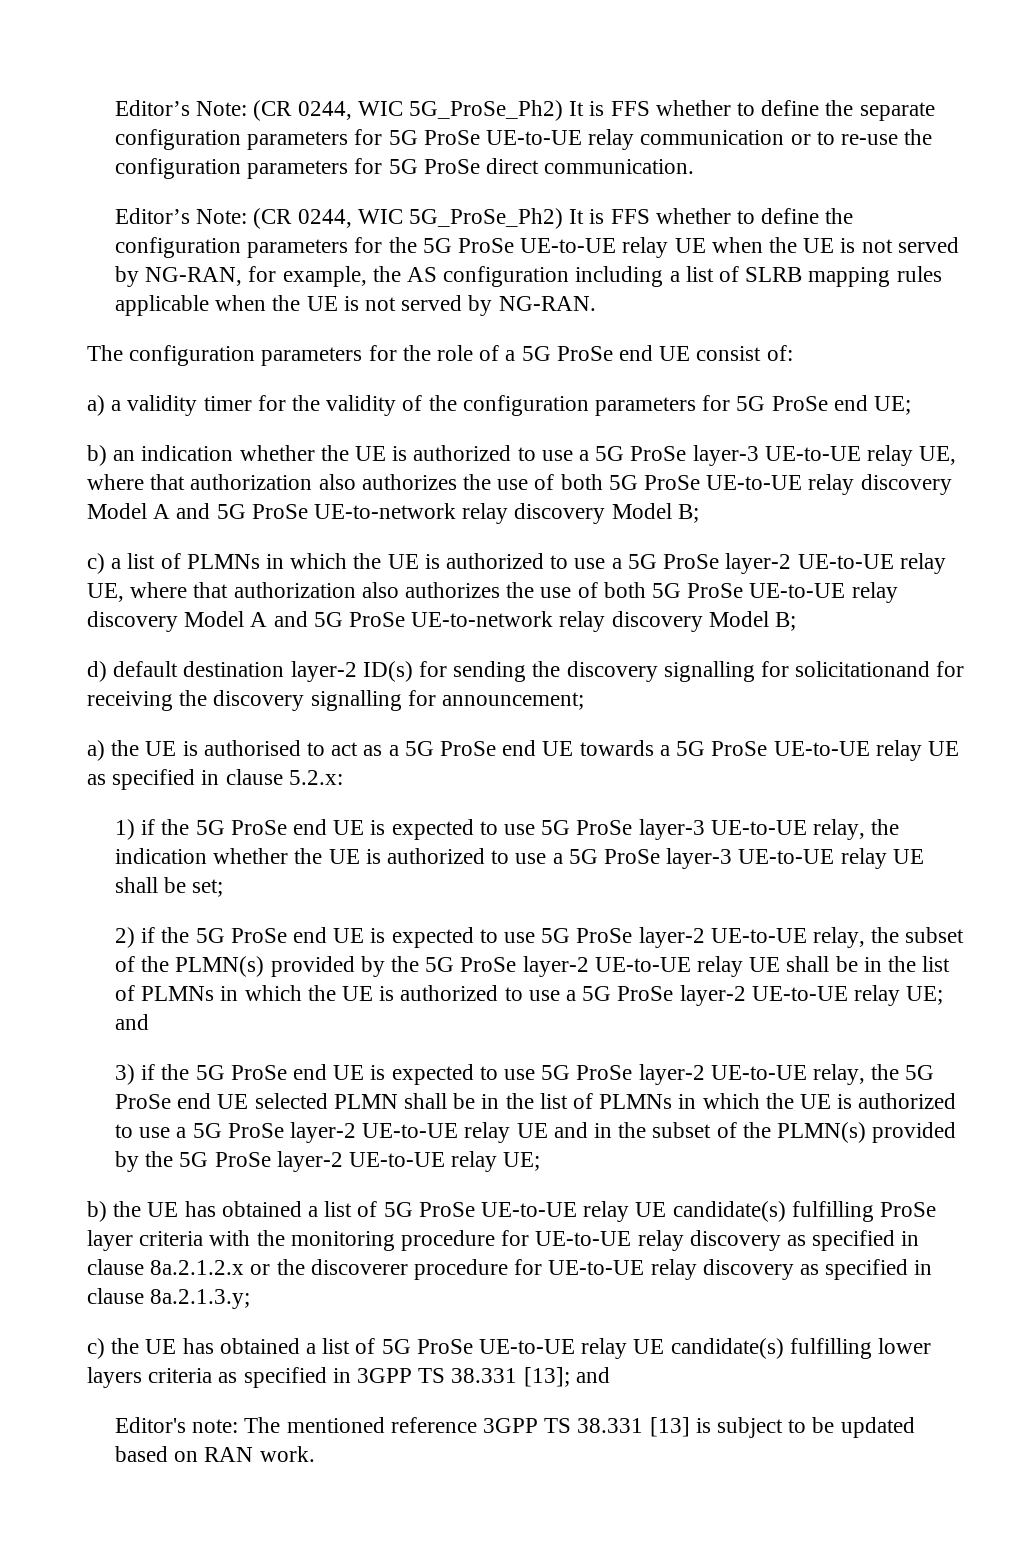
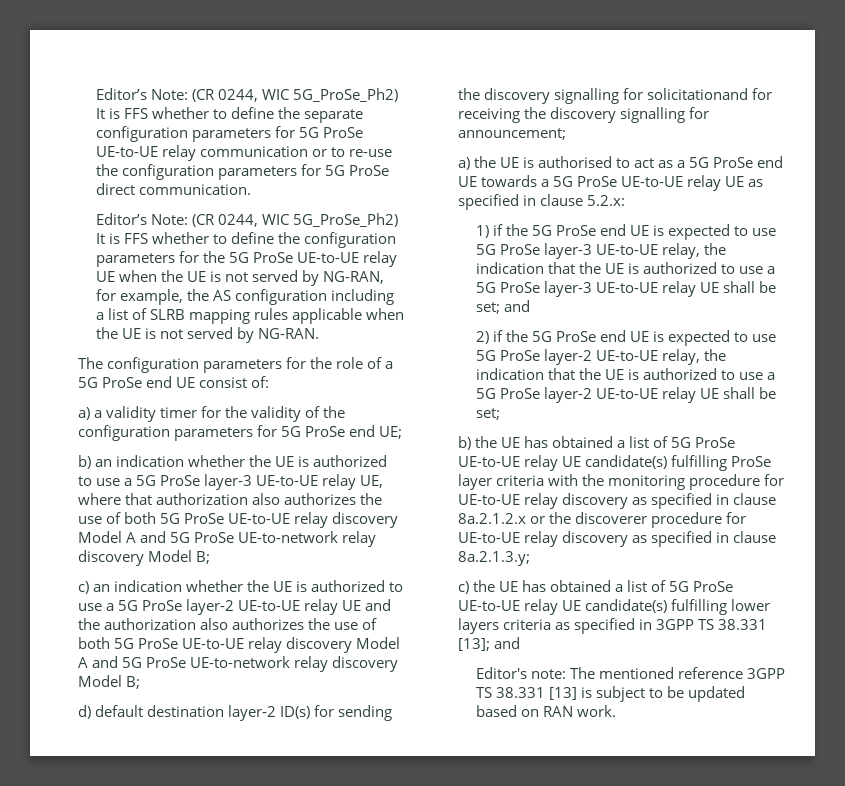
[111,553,348,569] a list of PLMNs in which -> [92,580,243,592] an indication whether
[86,582,229,602] UE, where that -> [342,599,392,611] [77,618,100,630] UE and the
[213,848,289,864] whether -> [547,262,575,274] that
(224, 888) none -> [503,300,530,312] and
[905,927,965,943] [114,956,951,977] [114,985,944,1006] [114,1014,149,1030] [114,1064,935,1085] [114,1093,760,1109] subset of the PLMN(s) provided by the 5G ProSe layer-2 UE-to-UE relay UE shall be in the list of PLMNs in which the UE is authorized to use a 5G ProSe layer-2 UE-to-UE relay UE; and // 3) if the 5G ProSe end UE is expected to use 5G ProSe layer-2 UE-to-UE relay, the 5G ProSe end UE selected PLMN shall be in the list of PLMNs in which -> [475,368,575,380] indication that
[553,1122,957,1143] [114,1151,541,1172] and in the subset of the PLMN(s) provided by the 5G ProSe layer-2 UE-to-UE relay UE; -> [722,387,776,399] [475,408,500,420] shall be set;

